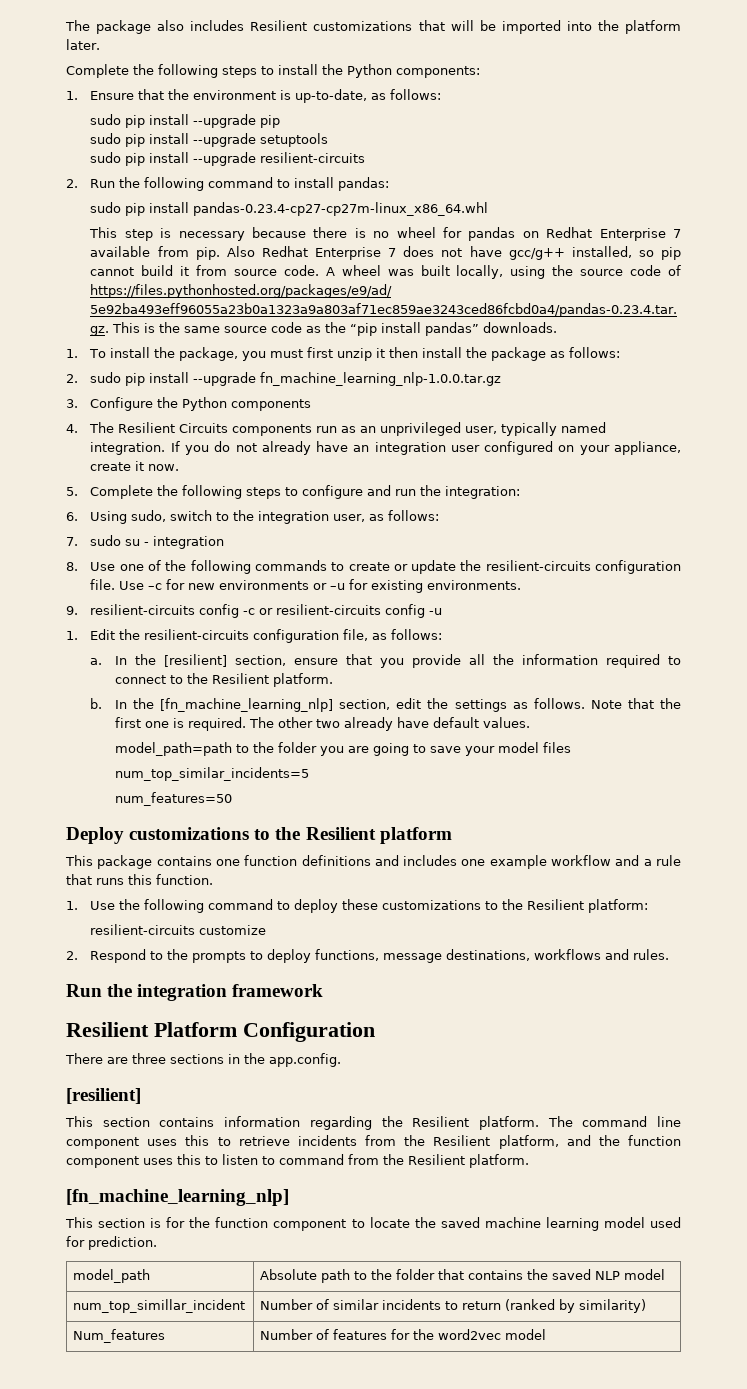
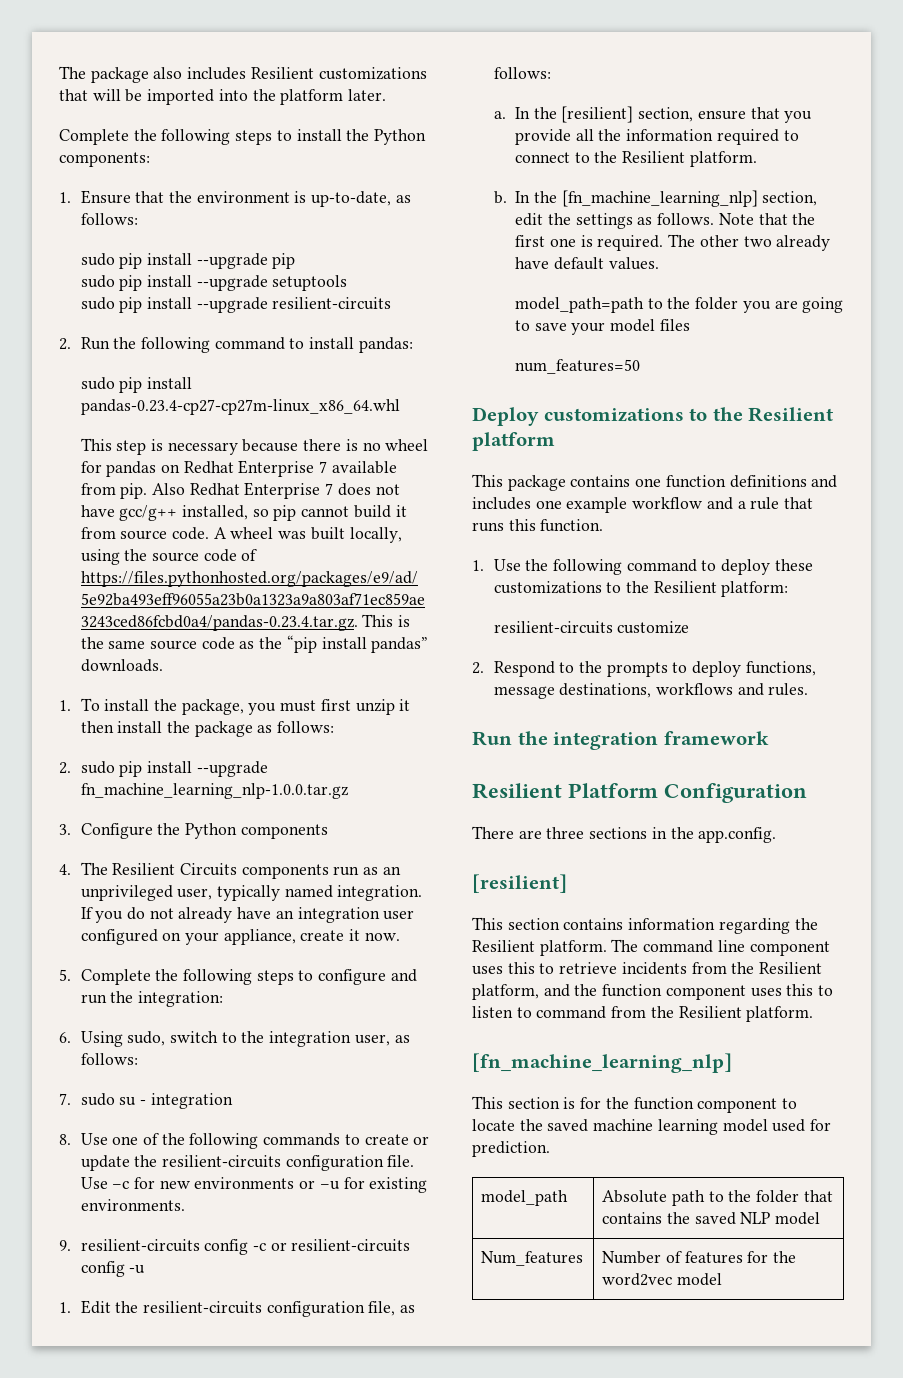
[114,767,309,781] // num_top_similar_incidents=5 -> (690, 325) none
[72,1299,245,1313] [259,1299,646,1313] // num_top_simillar_incident | Number of similar incidents to return (ranked by similarity) -> (821, 1218) none

